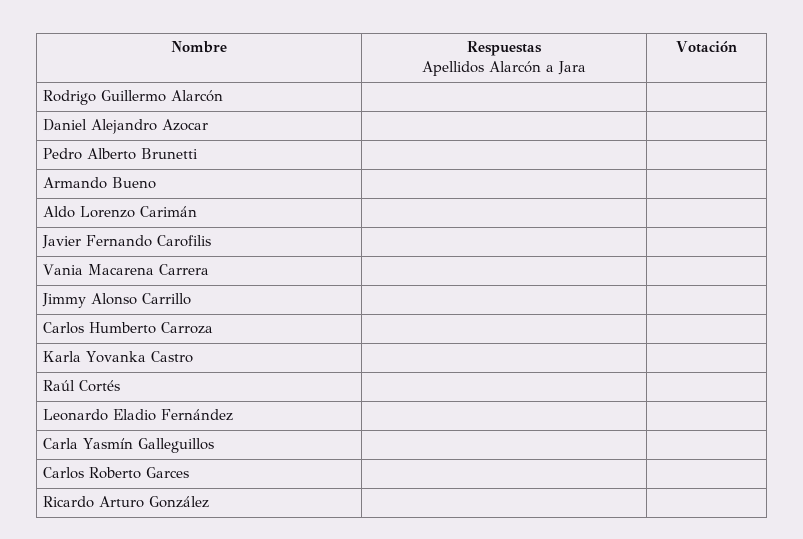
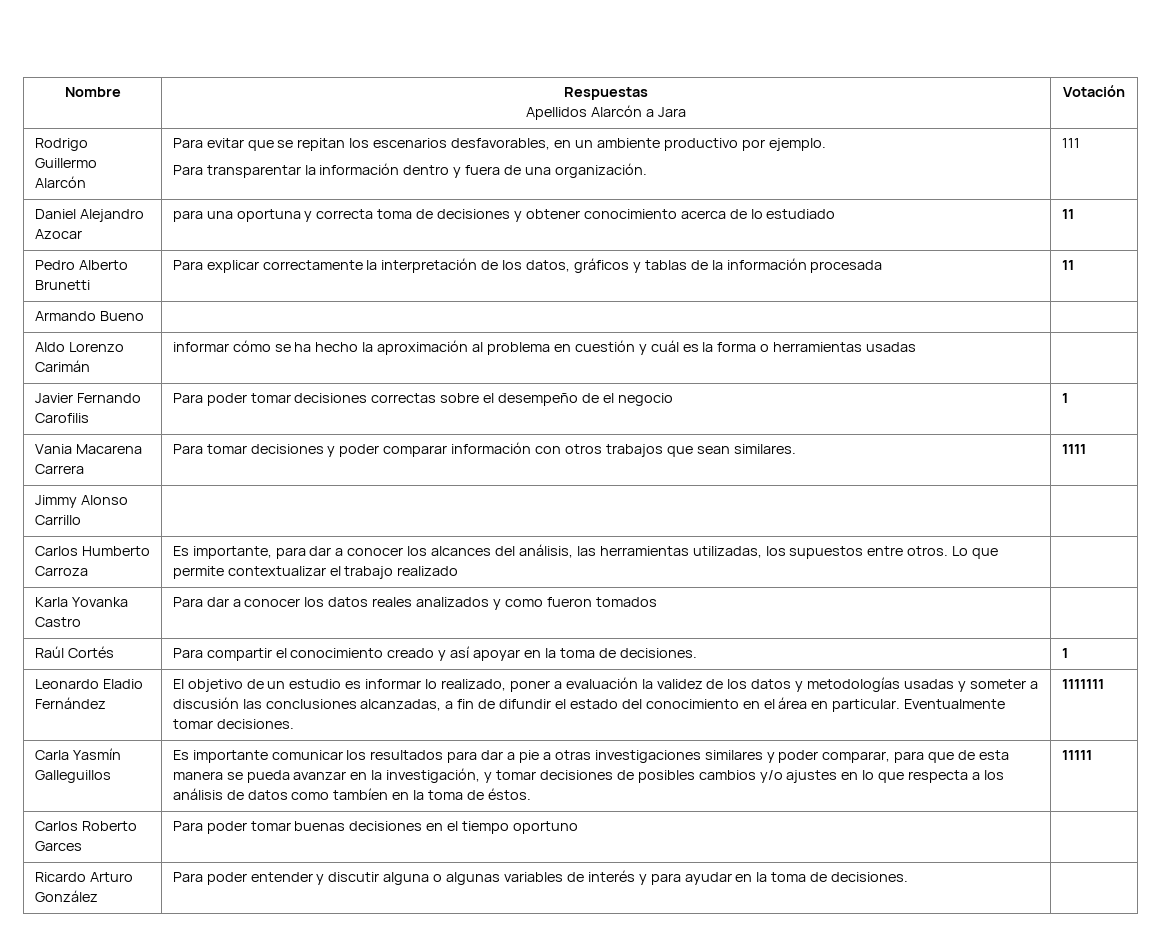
[42,119,208,134] [42,148,198,160] | // Daniel Alejandro Azocar | | // Pedro Alberto Brunetti | | -> [172,138,826,151] [172,163,647,178] [1061,138,1080,148] [34,209,144,222] [34,229,82,239] [172,209,836,222] [1061,209,1074,219] [34,260,128,270] [34,280,90,290] [172,258,883,273] [1061,260,1074,270] Para evitar que se repitan los escenarios desfavorables, en un ambiente productivo por ejemplo. // Para transparentar la información dentro y fuera de una organización. | 111 // Daniel Alejandro Azocar | para una oportuna y correcta toma de decisiones y obtener conocimiento acerca de lo estudiado | 11 // Pedro Alberto Brunetti | Para explicar correctamente la interpretación de los datos, gráficos y tablas de la información procesada | 11
[41,235,211,249] [42,264,209,275] | // Javier Fernando Carofilis | | // Vania Macarena Carrera | | -> [172,340,917,355] [34,393,141,403] [34,413,89,423] [172,393,673,406] [1061,393,1068,403] [34,444,142,454] [34,464,84,474] [172,442,796,457] [1061,444,1086,454] informar cómo se ha hecho la aproximación al problema en cuestión y cuál es la forma o herramientas usadas | // Javier Fernando Carofilis | Para poder tomar decisiones correctas sobre el desempeño de el negocio | 1 // Vania Macarena Carrera | Para tomar decisiones y poder comparar información con otros trabajos que sean similares. | 1111
[42,351,193,363] [42,380,120,392] [42,409,233,421] [42,438,214,453] [42,467,189,479] [42,496,209,508] | // Karla Yovanka Castro | | // Raúl Cortés | | // Leonardo Eladio Fernández | | // Carla Yasmín Galleguillos | | // Carlos Roberto Garces | | // Ricardo Arturo González | -> [172,544,999,559] [172,566,459,579] [34,597,128,607] [34,617,81,627] [172,597,657,610] [34,646,114,658] [172,646,697,661] [1061,648,1068,658] [34,679,143,689] [34,697,106,709] [172,677,1038,692] [172,697,1006,712] [172,719,294,729] [1061,679,1104,689] [34,748,121,760] [34,770,111,783] [172,750,1010,763] [172,768,1004,783] [172,788,531,800] [1061,750,1092,760] [34,821,137,831] [34,841,82,851] [172,821,578,834] [34,872,133,882] [34,890,98,902] [172,870,909,885] Es importante, para dar a conocer los alcances del análisis, las herramientas utilizadas, los supuestos entre otros. Lo que permite contextualizar el trabajo realizado | // Karla Yovanka Castro | Para dar a conocer los datos reales analizados y como fueron tomados | // Raúl Cortés | Para compartir el conocimiento creado y así apoyar en la toma de decisiones. | 1 // Leonardo Eladio Fernández | El objetivo de un estudio es informar lo realizado, poner a evaluación la validez de los datos y metodologías usadas y someter a discusión las conclusiones alcanzadas, a fin de difundir el estado del conocimiento en el área en particular. Eventualmente tomar decisiones. | 1111111 // Carla Yasmín Galleguillos | Es importante comunicar los resultados para dar a pie a otras investigaciones similares y poder comparar, para que de esta manera se pueda avanzar en la investigación, y tomar decisiones de posibles cambios y/o ajustes en lo que respecta a los análisis de datos como tambíen en la toma de éstos. | 11111 // Carlos Roberto Garces | Para poder tomar buenas decisiones en el tiempo oportuno | // Ricardo Arturo González | Para poder entender y discutir alguna o algunas variables de interés y para ayudar en la toma de decisiones.

